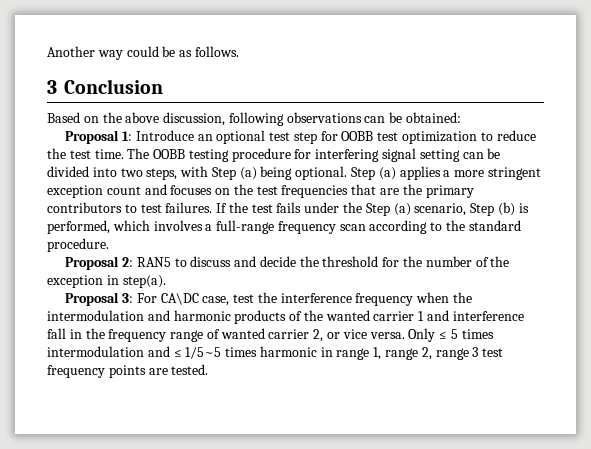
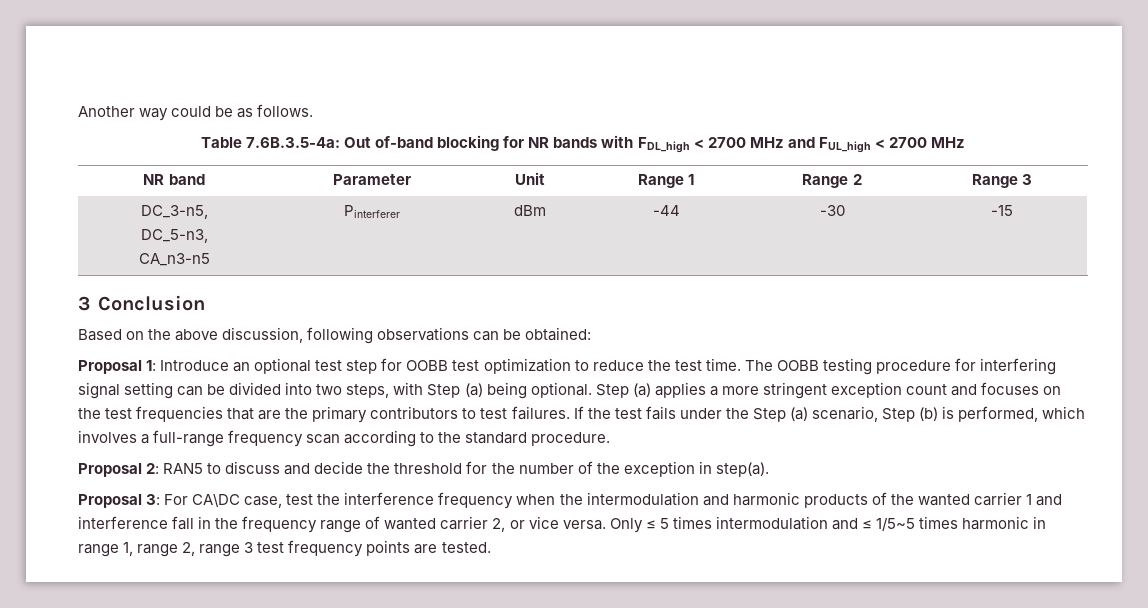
(239, 51) none -> [201,135,965,153] [143,174,205,185] [333,174,411,185] [514,172,545,185] [637,174,695,188] [802,174,862,188] [971,174,1033,188] [140,205,208,219] [140,229,208,243] [138,253,210,266] [344,205,401,218] [513,205,546,216] [652,205,680,216] [819,205,845,216] [991,205,1013,216] // Table 7.6B.3.5-4a: Out of-band blocking for NR bands with FDL_high < 2700 MHz and FUL_high < 2700 MHz // NR band | Parameter | Unit | Range 1 | Range 2 | Range 3 // DC_3-n5, // DC_5-n3, // CA_n3-n5 | Pinterferer | dBm | -44 | -30 | -15

